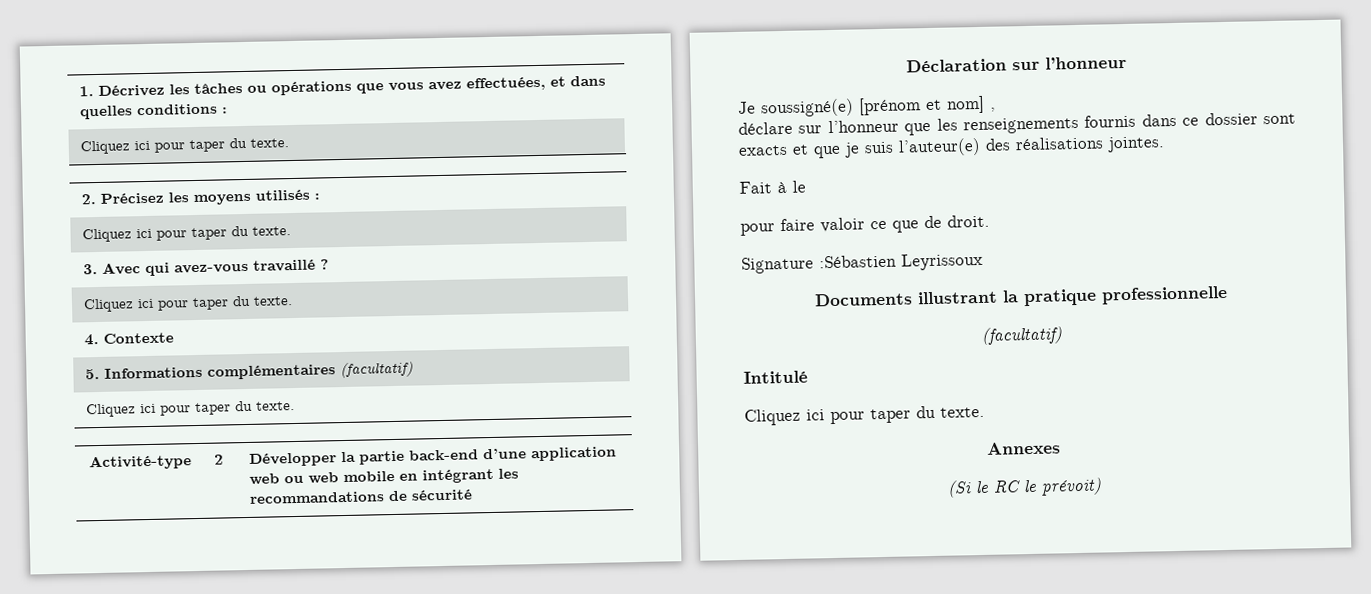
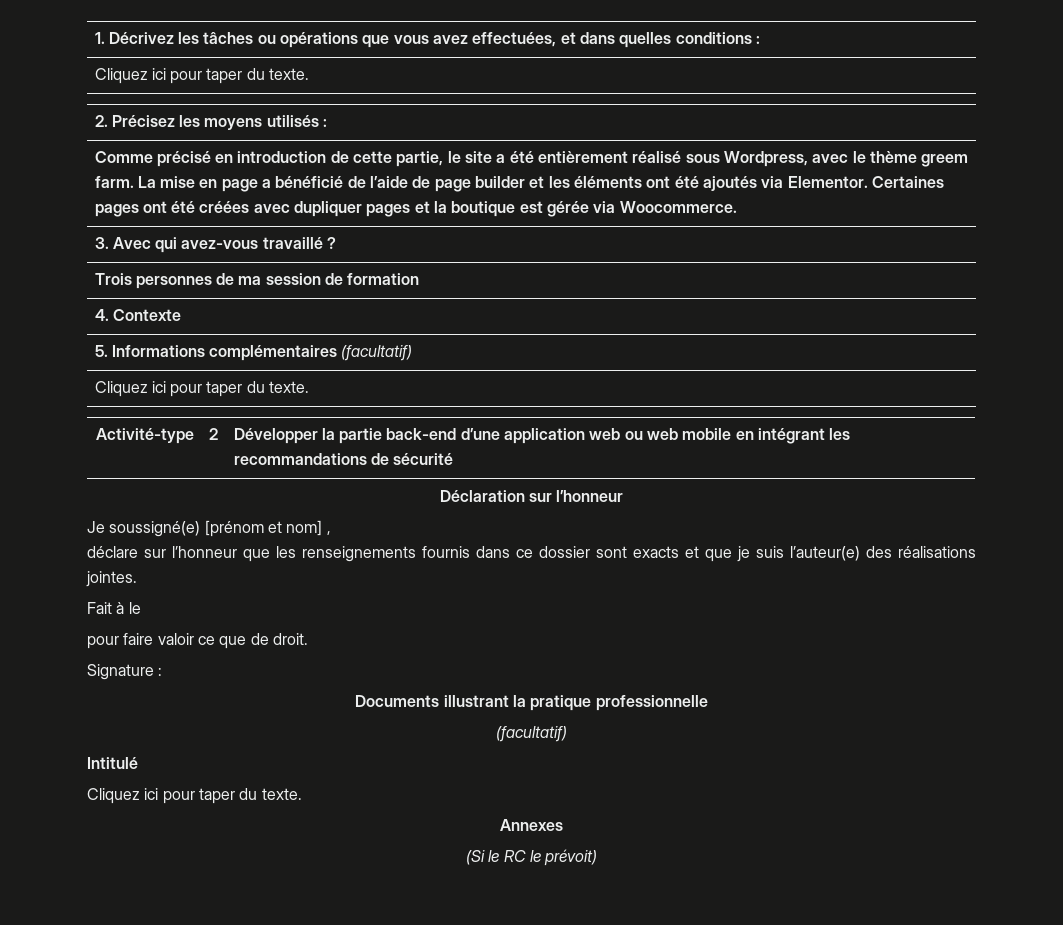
[82,225,292,243] Cliquez ici pour taper du texte. -> [94,151,969,167] [94,176,944,192] [94,201,737,217] Comme précisé en introduction de cette partie, le site a été entièrement réalisé sous Wordpress, avec le thème greem farm. La mise en page a bénéficié de l’aide de page builder et les éléments ont été ajoutés via Elementor. Certaines pages ont été créées avec dupliquer pages et la boutique est gérée via Woocommerce.
[83,295,294,313] Cliquez ici pour taper du texte. -> [94,273,420,289] Trois personnes de ma session de formation
[819,252,983,271] :Sébastien Leyrissoux -> [158,667,163,676] :

